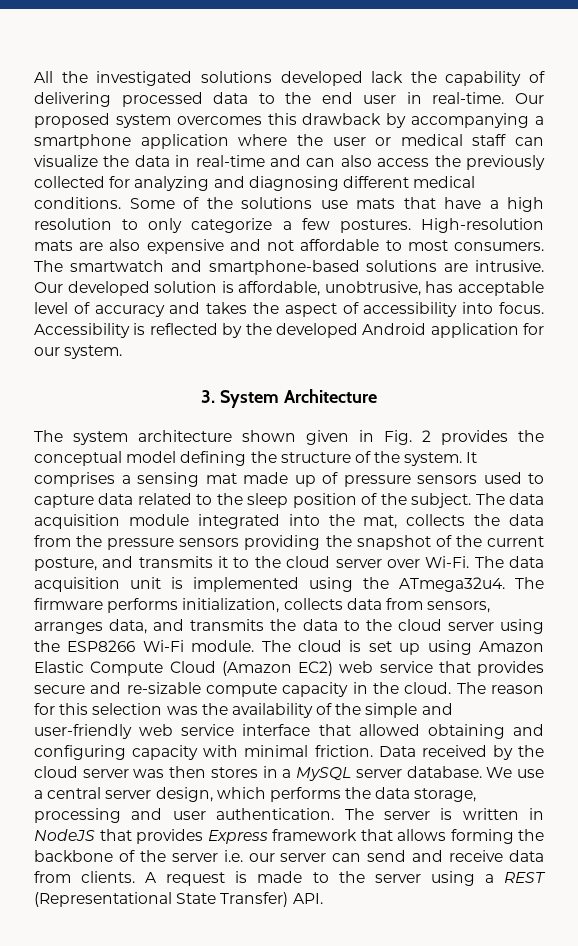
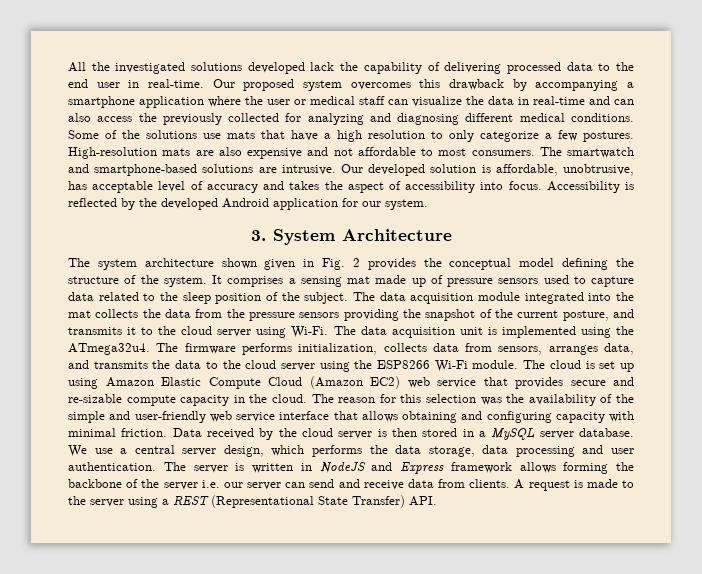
[363,515,398,529] mat, -> [68,310,91,318] mat
[386,559,420,568] over -> [256,327,287,338] using
[358,724,420,736] allowed -> [361,411,398,422] allows
[133,766,258,778] was then stores -> [377,428,458,437] is then stored
(477, 795) none -> [482,445,509,454] data
[99,829,203,844] that provides -> [371,462,393,471] and
[360,829,393,841] that -> (512, 467) none

